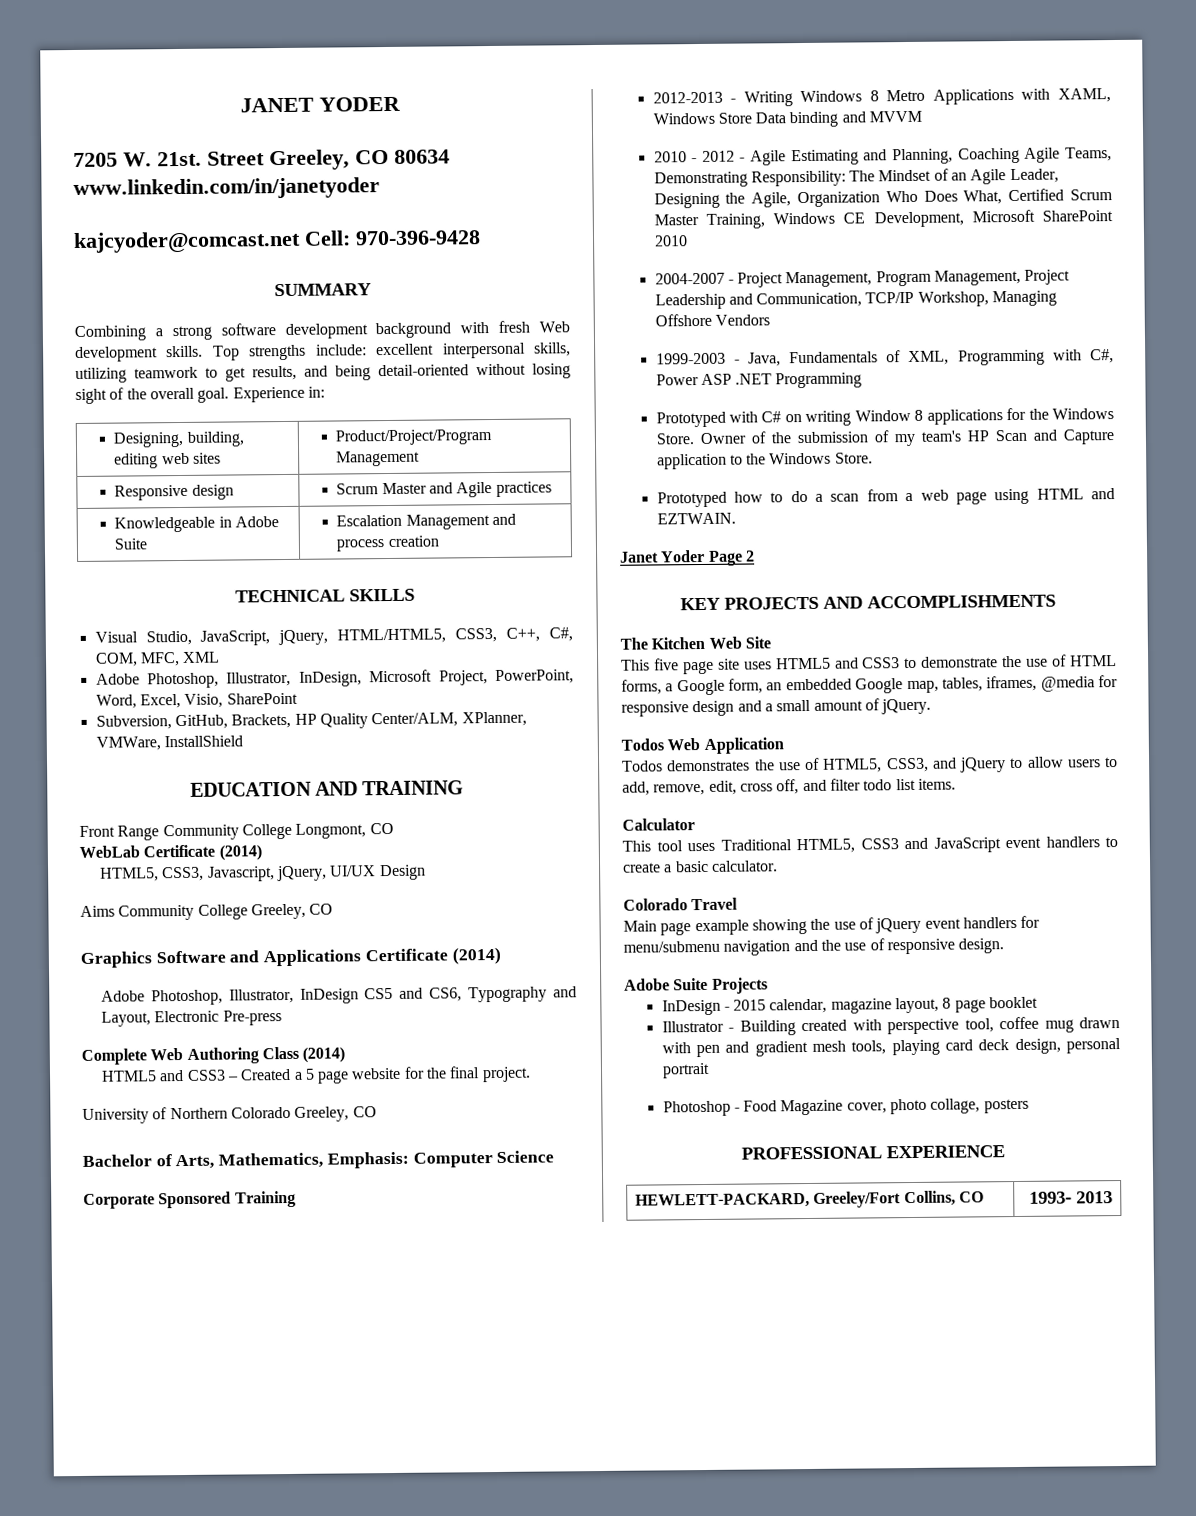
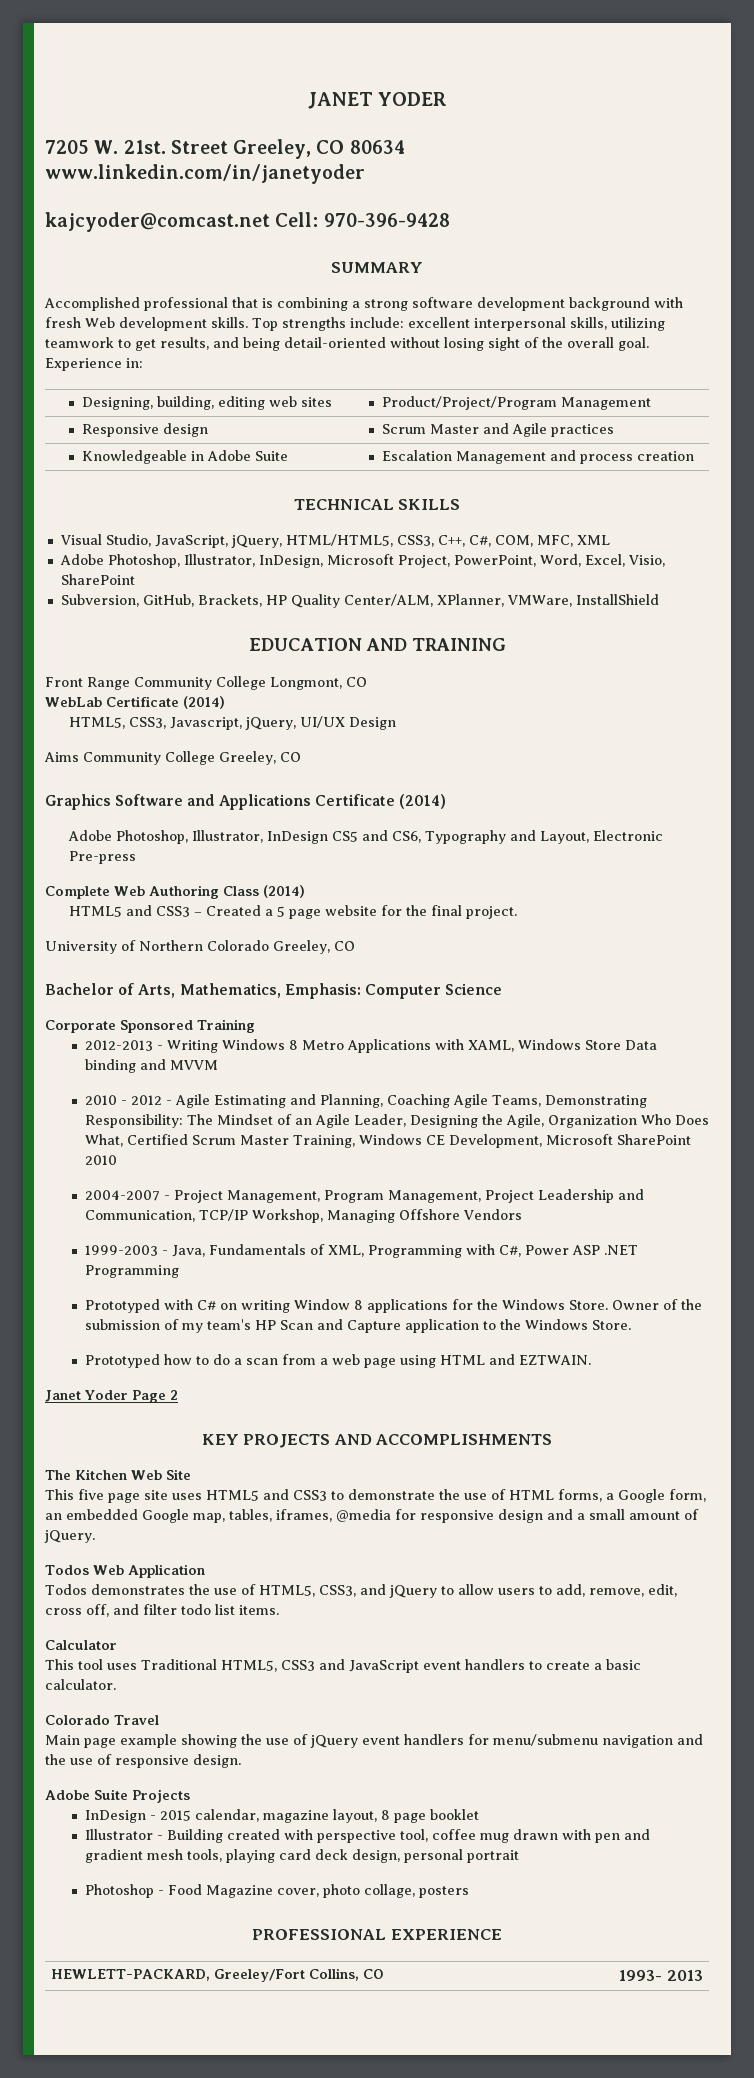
[74,325,146,342] Combining -> [44,297,348,311] Accomplished professional that is combining

